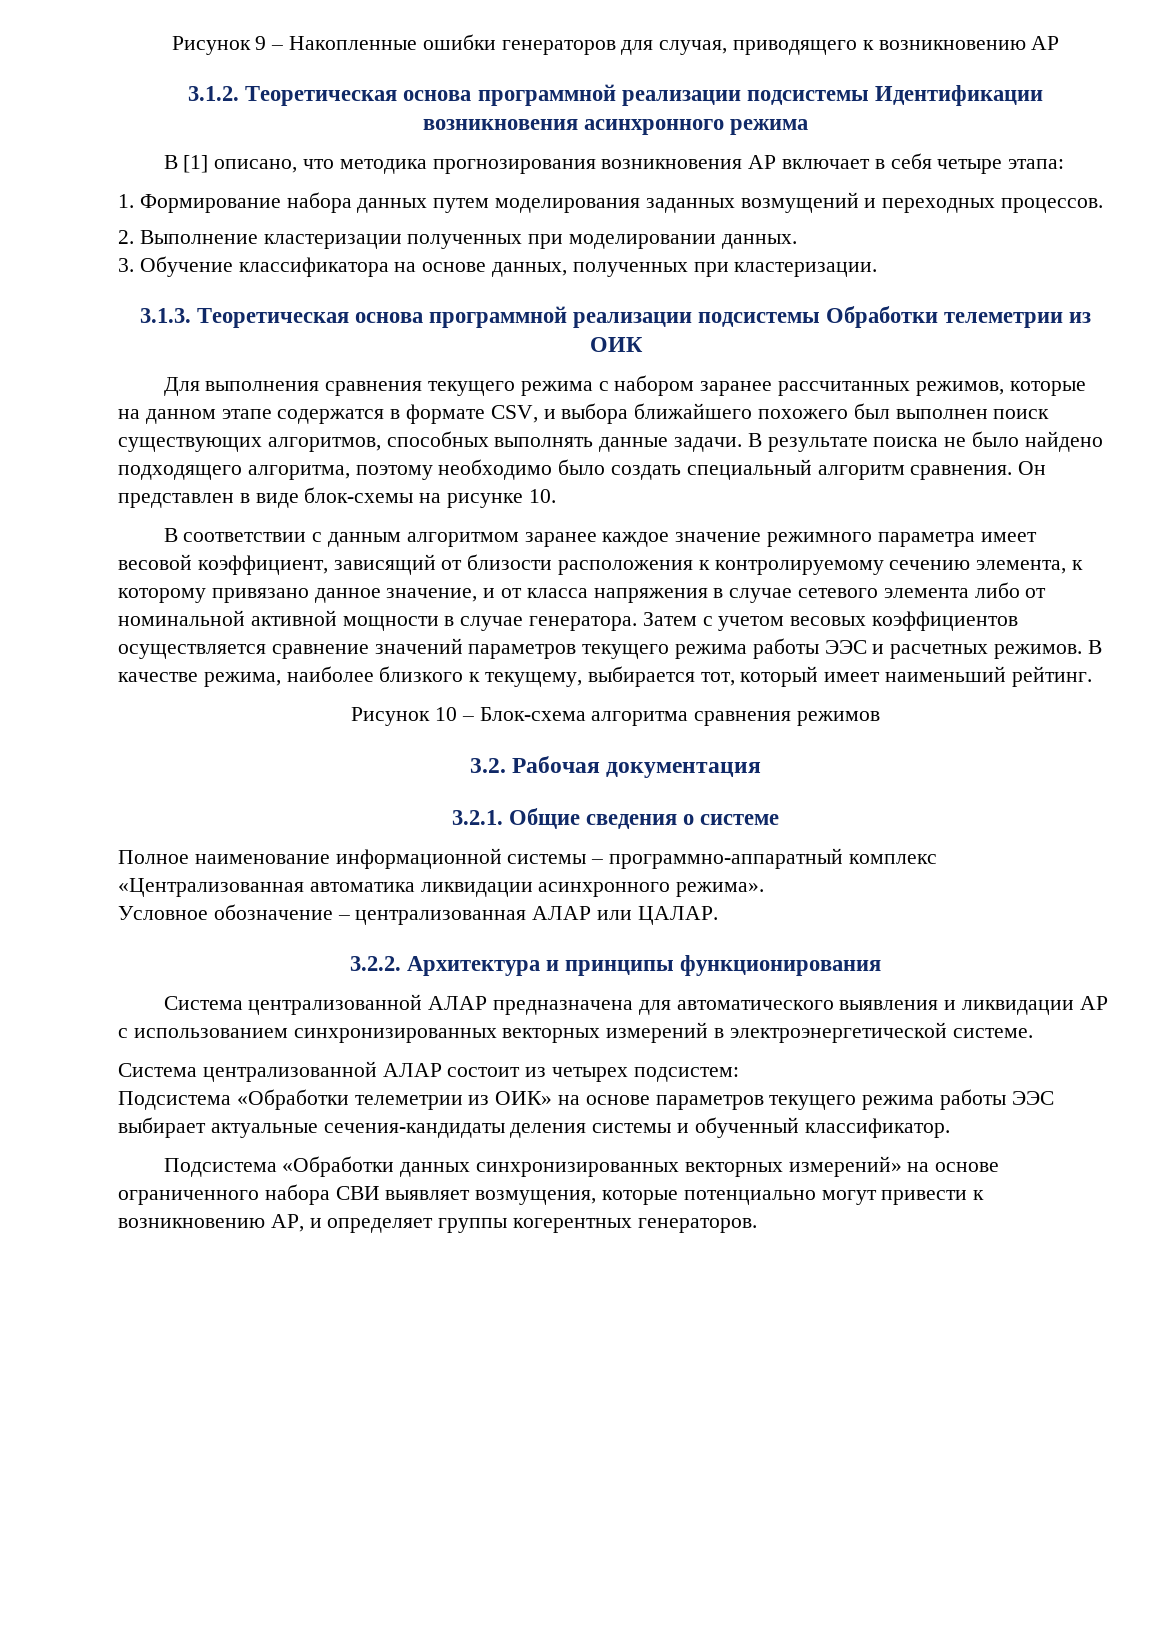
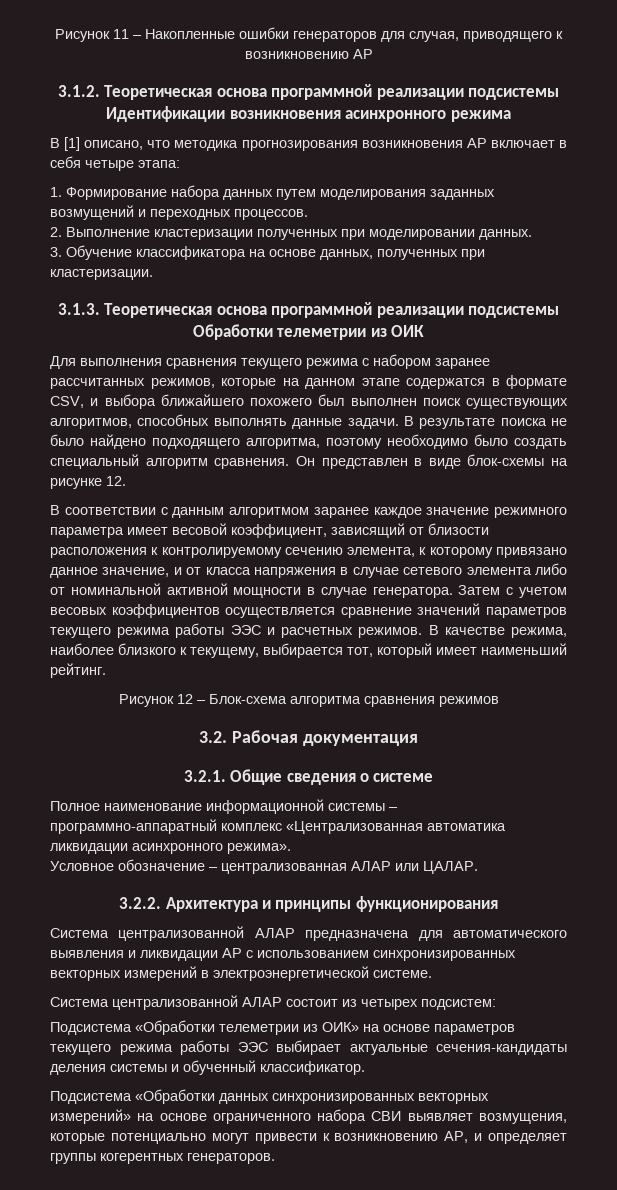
[171,36,267,55] Рисунок 9 -> [55,29,129,42] Рисунок 11
[528,489,556,503] 10. -> [106,476,126,486] 12.
[434,707,457,721] 10 -> [176,694,193,704] 12

